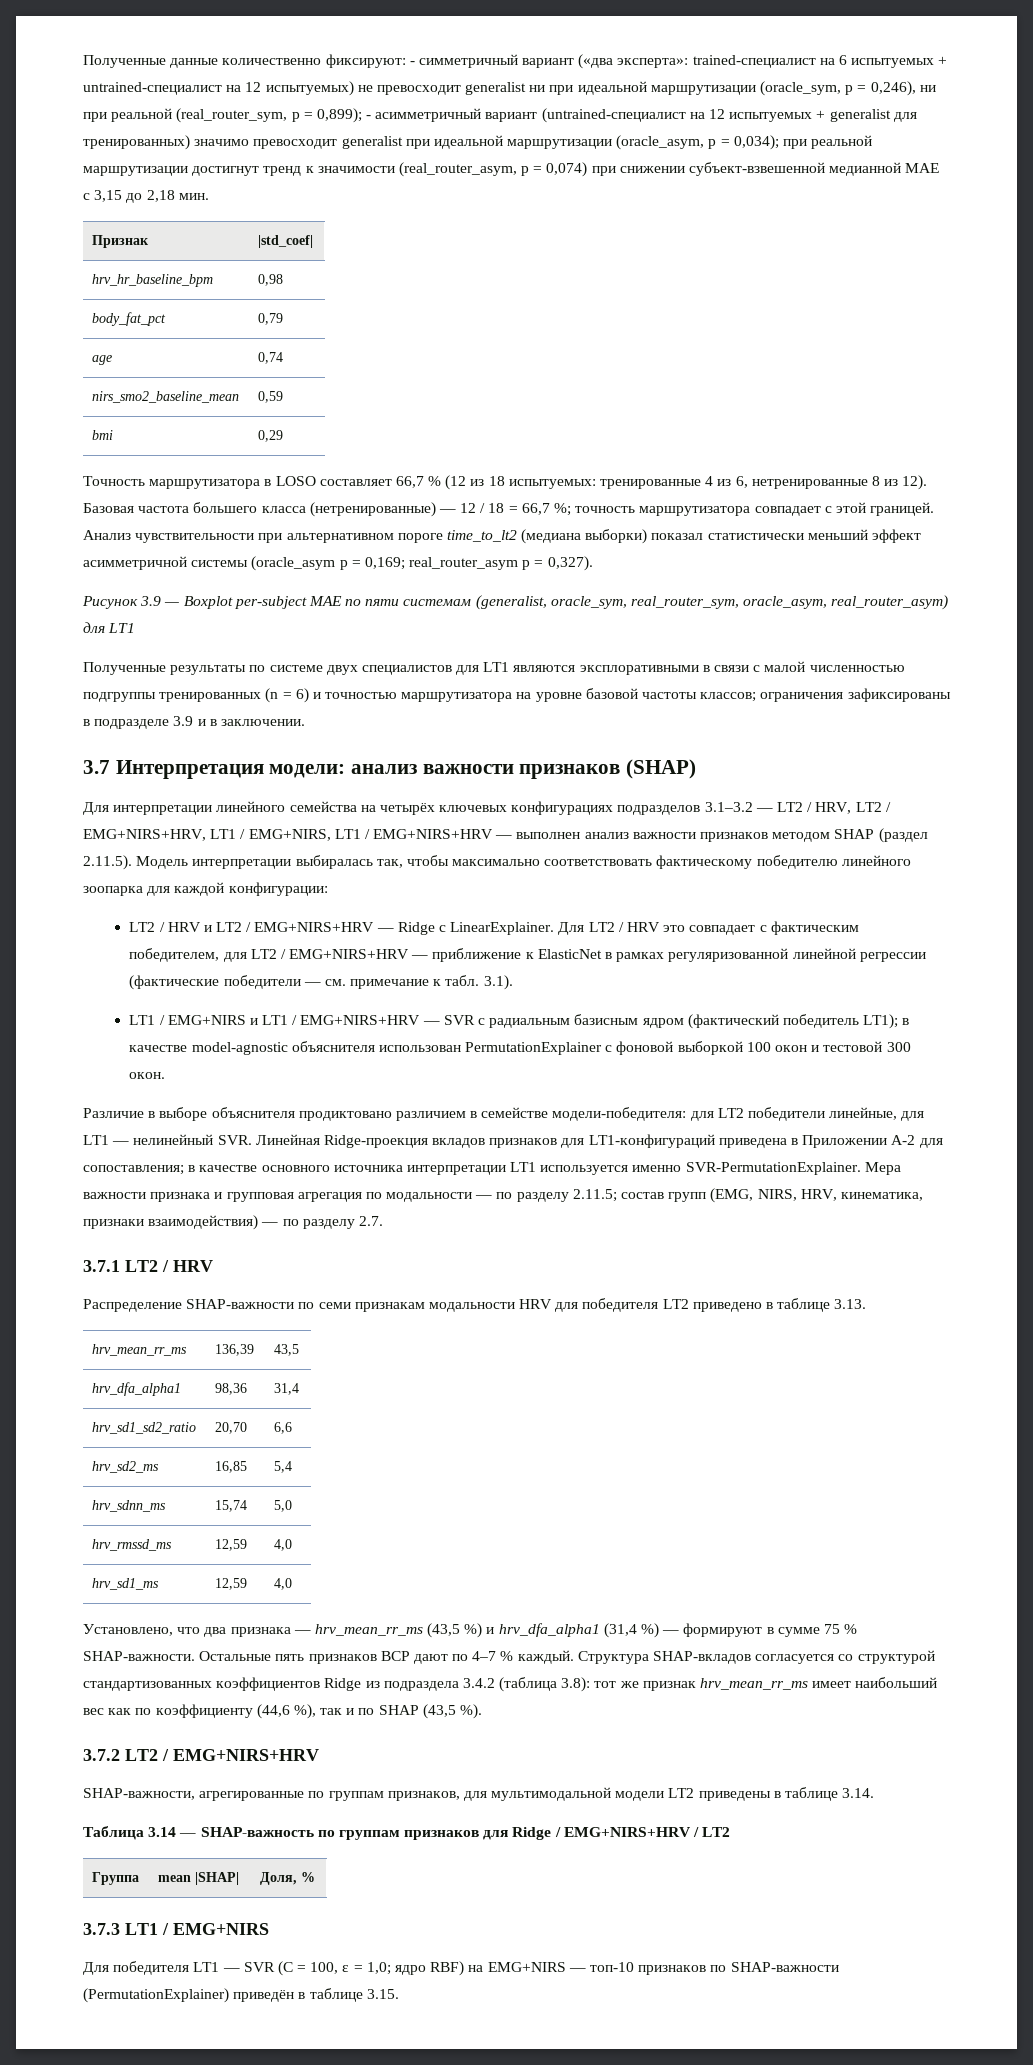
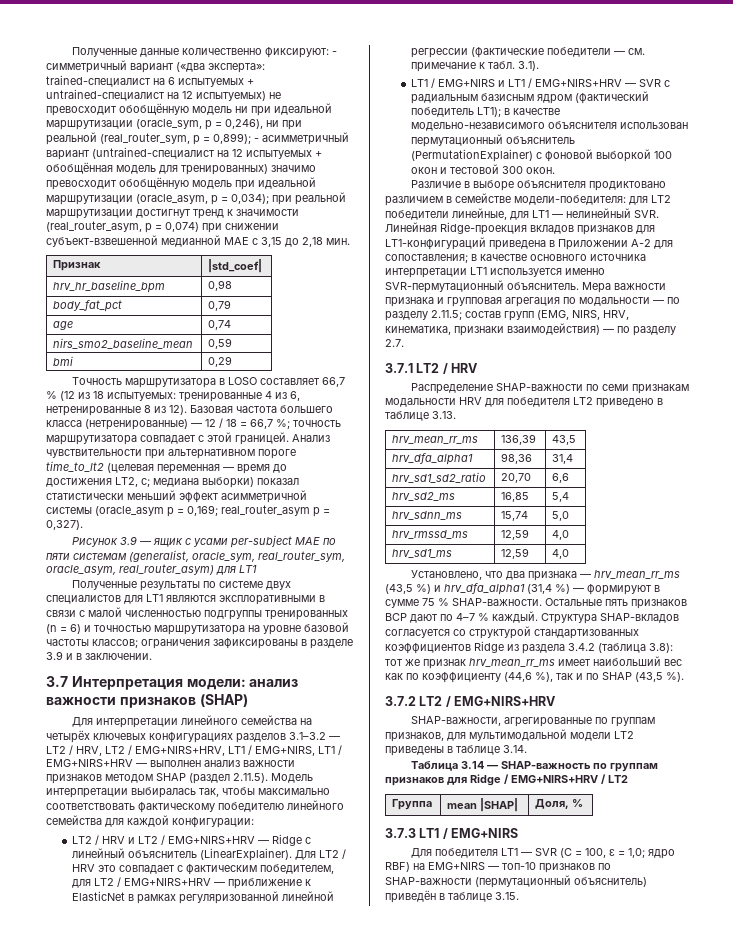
[465,82,527,95] generalist -> [119,103,232,115] обобщённую модель
[829,109,891,122] generalist -> [46,162,156,174] обобщённая модель
[341,136,403,149] generalist -> [119,177,232,189] обобщённую модель
[521,529,582,544] (медиана -> [107,463,287,474] [46,477,199,487] (целевая переменная — время до достижения LT2, с; медиана
[183,596,233,609] Boxplot -> [152,538,228,547] ящик с усами
[94,719,170,729] подразделе -> [310,639,353,649] разделе
[617,805,701,815] подразделов -> [236,733,286,743] разделов
[83,886,143,896] зоопарка -> [46,815,102,825] семейства
[450,922,555,935] LinearExplainer. -> [71,848,292,861] линейный объяснитель (LinearExplainer).
[191,1042,288,1055] model-agnostic -> [410,122,545,131] модельно-независимого
[465,1042,603,1055] PermutationExplainer -> [410,134,575,147] [410,149,533,162] пермутационный объяснитель (PermutationExplainer)
[685,1162,861,1175] SVR-PermutationExplainer. -> [385,280,579,293] SVR-пермутационный объяснитель.
[383,1681,459,1691] подраздела -> [522,644,565,654] раздела
[83,1988,229,2003] (PermutationExplainer) -> [475,875,647,888] (пермутационный объяснитель)

